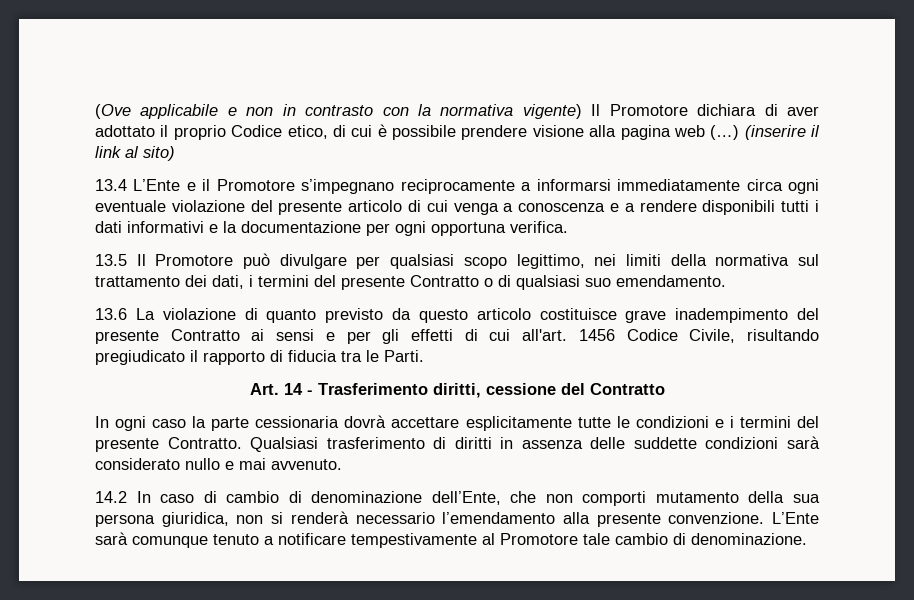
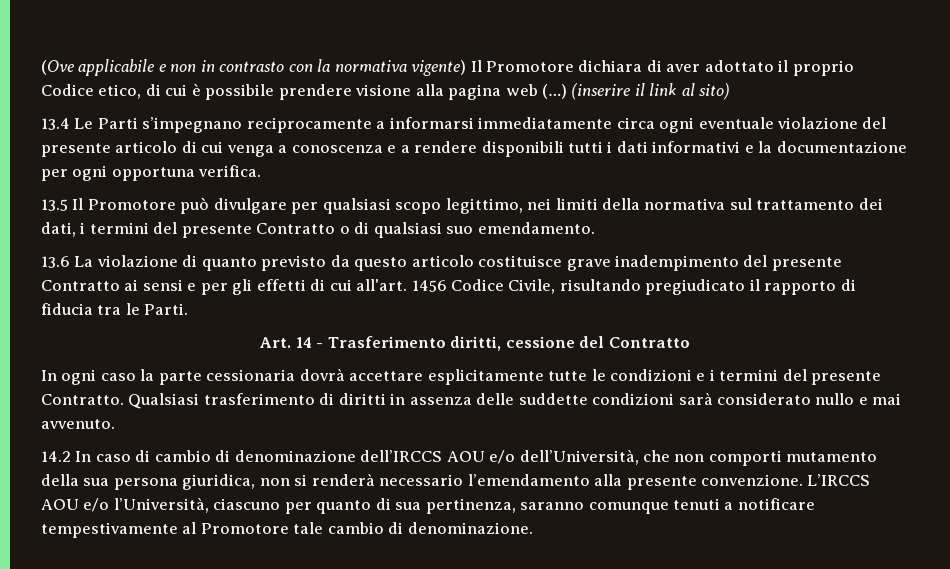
[133,179,295,191] L’Ente e il Promotore -> [74,117,138,129] Le Parti
[431,491,501,505] dell’Ente, -> [360,449,639,465] dell’IRCCS AOU e/o dell’Università,
[772,512,819,524] [95,532,259,548] L’Ente sarà comunque tenuto -> [807,474,871,486] [41,497,721,514] L’IRCCS AOU e/o l’Università, ciascuno per quanto di sua pertinenza, saranno comunque tenuti

